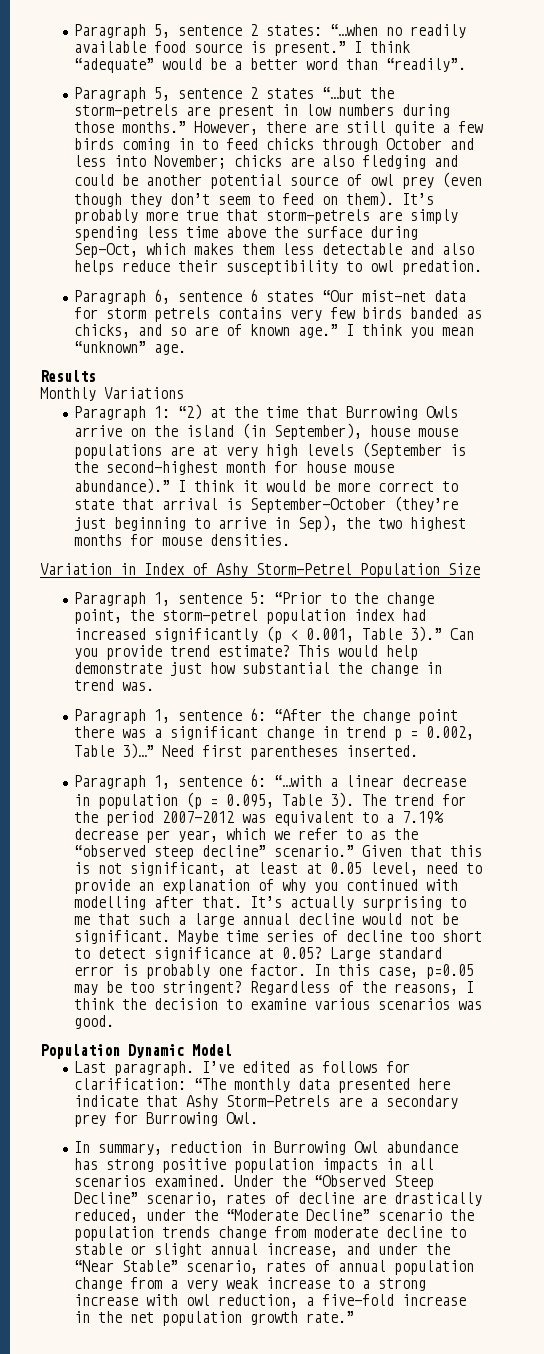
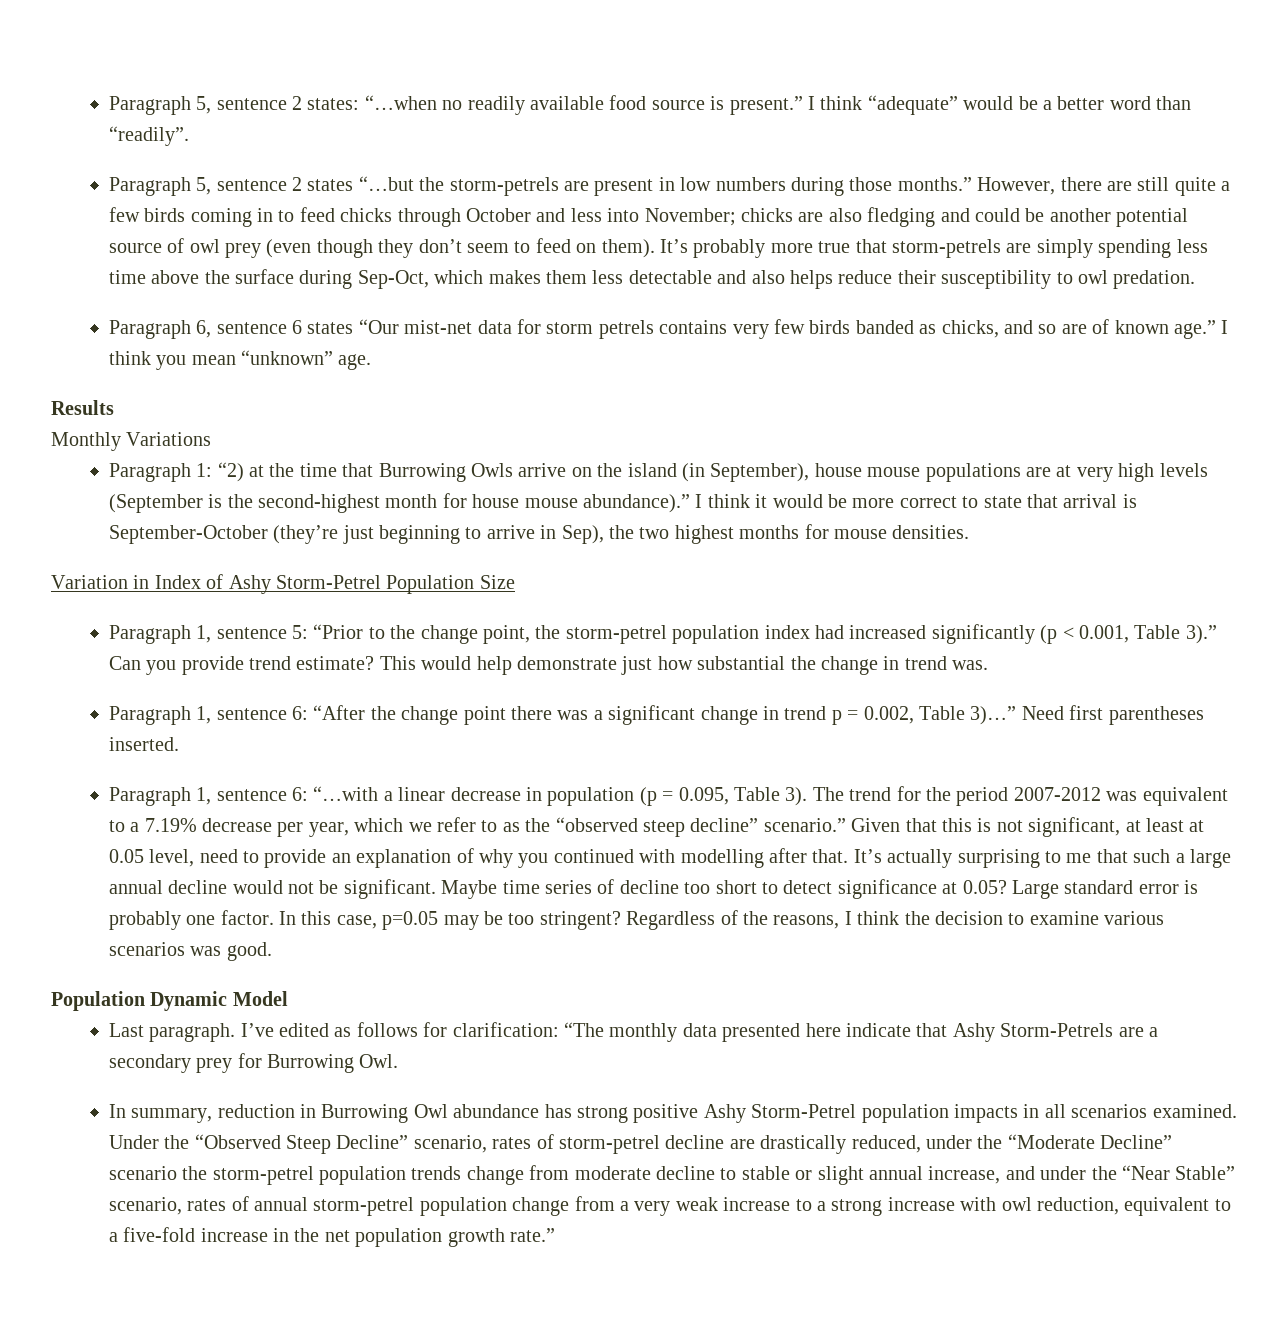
(227, 1165) none -> [703,1104,857,1123] Ashy Storm-Petrel
(291, 1198) none -> [559,1135,661,1154] storm-petrel
(475, 1215) none -> [212,1166,314,1185] storm-petrel
(387, 1266) none -> [313,1197,415,1216] storm-petrel
(299, 1301) none -> [1124,1197,1231,1216] equivalent to

